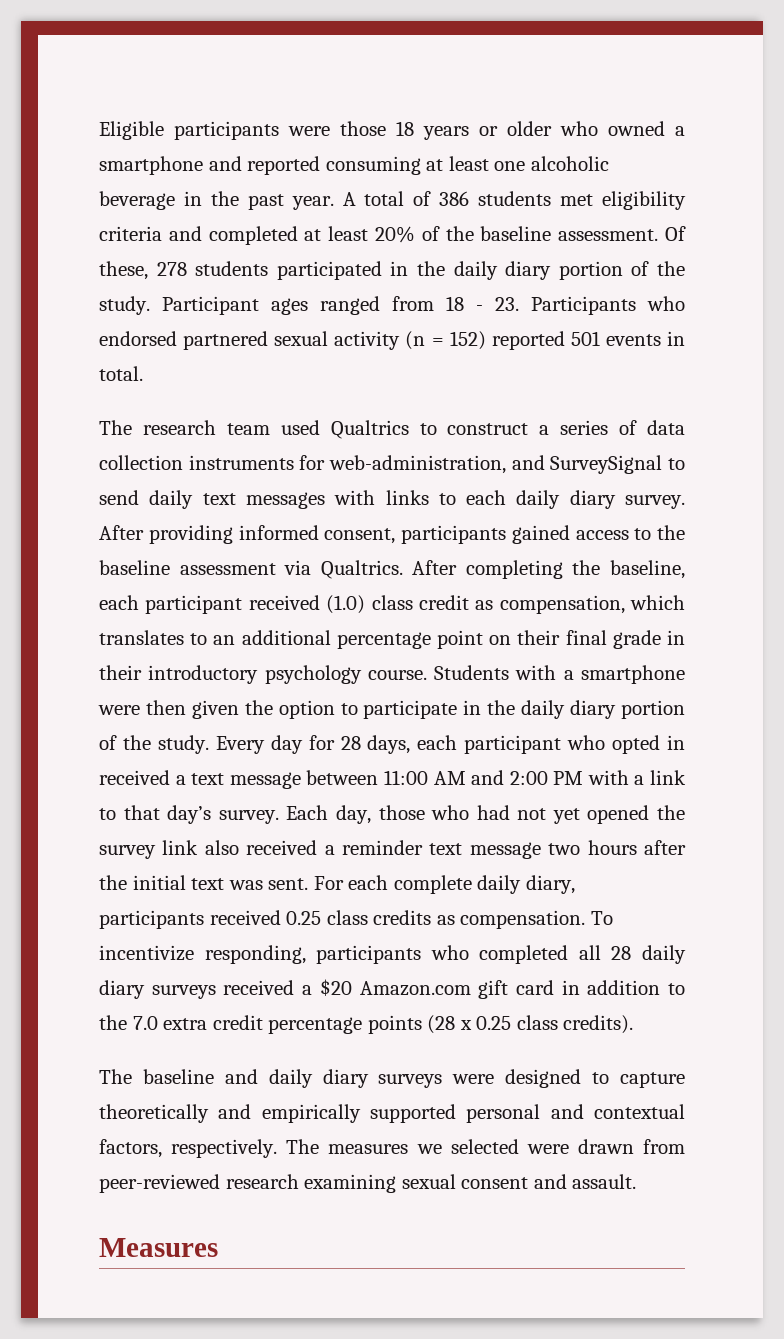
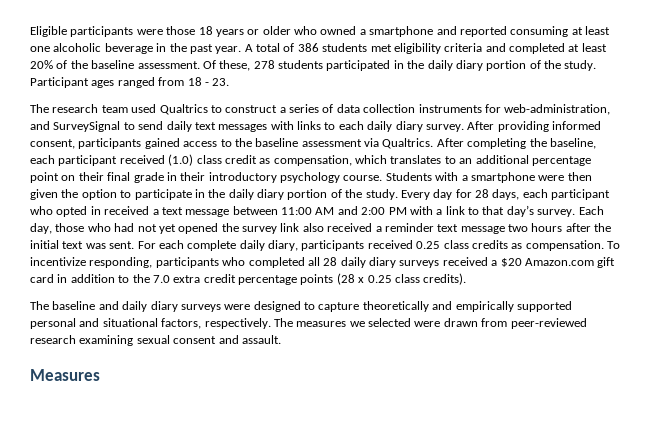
[531,296,685,315] [99,331,686,350] [99,366,143,381] Participants who endorsed partnered sexual activity (n = 152) reported 501 events in total. -> (230, 82) none
[593,1104,685,1119] contextual -> [102,318,158,327] situational

